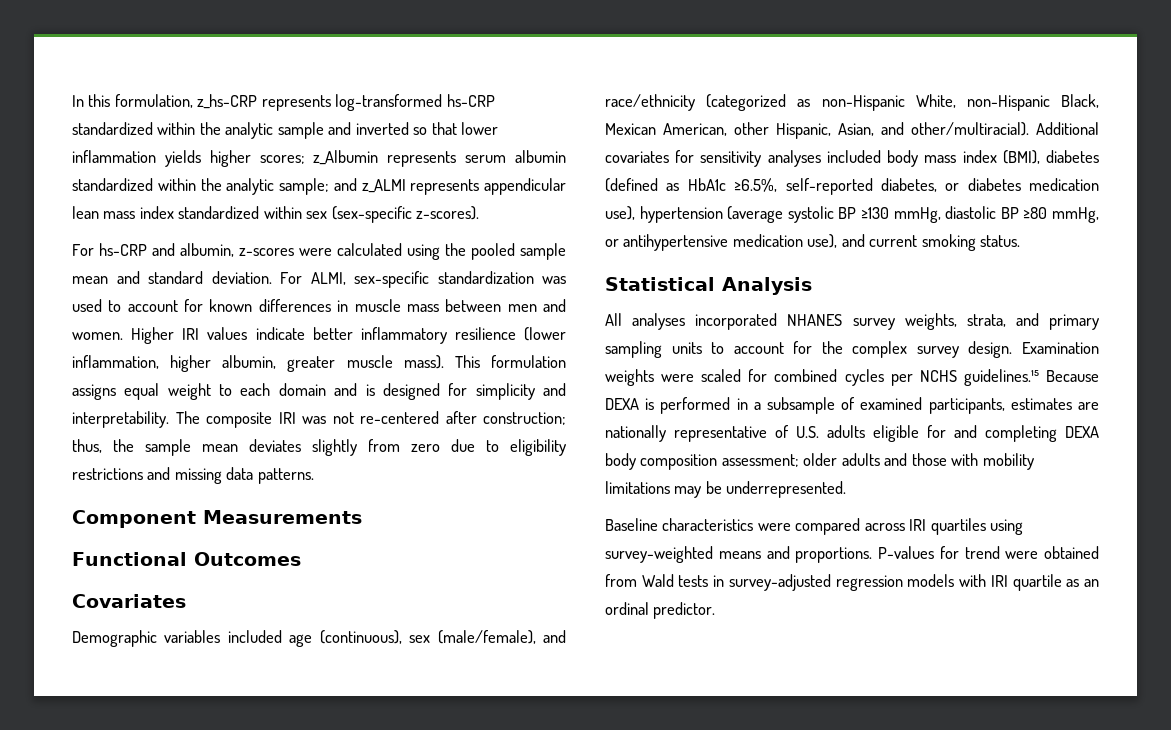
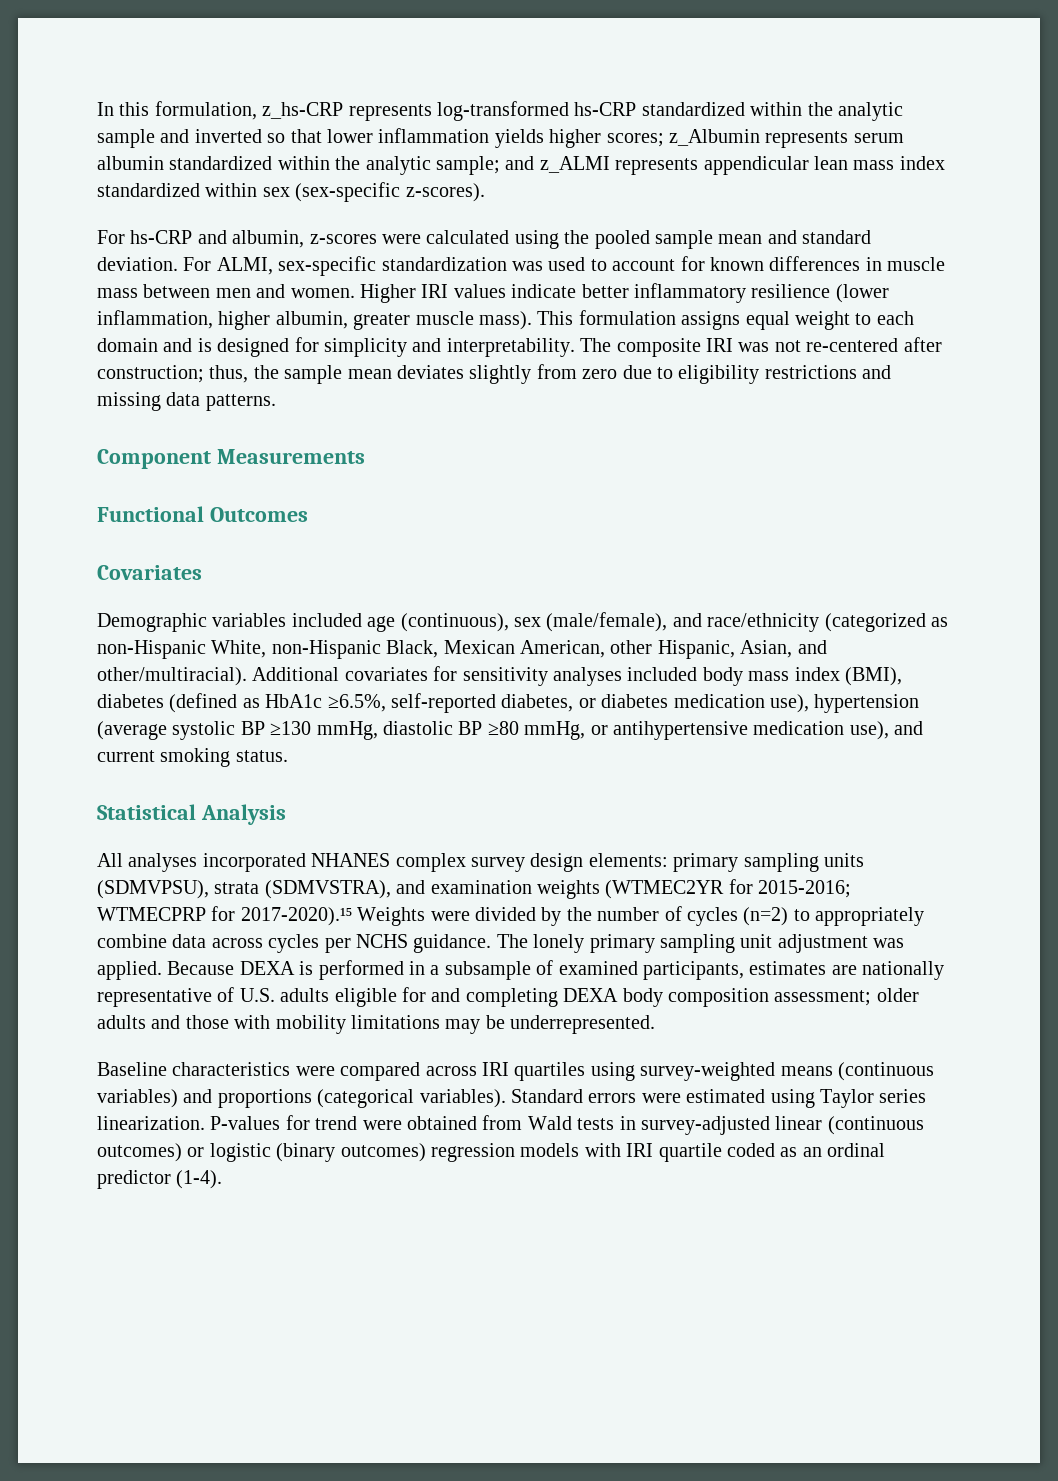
[852,313,1099,330] [605,341,1099,358] [605,369,1039,386] survey weights, strata, and primary sampling units to account for the complex survey design. Examination weights were scaled for combined cycles per NCHS guidelines.¹⁵ -> [395,853,864,872] [97,879,852,899] [97,906,925,926] [97,934,905,953] [97,961,162,980] complex survey design elements: primary sampling units (SDMVPSU), strata (SDMVSTRA), and examination weights (WTMEC2YR for 2015-2016; WTMECPRP for 2017-2020).¹⁵ Weights were divided by the number of cycles (n=2) to appropriately combine data across cycles per NCHS guidance. The lonely primary sampling unit adjustment was applied.
[766,546,873,563] and proportions. -> [837,1062,934,1081] [97,1089,927,1108] [97,1116,205,1130] (continuous variables) and proportions (categorical variables). Standard errors were estimated using Taylor series linearization.
(831, 582) none -> [775,1116,924,1135] [97,1143,426,1162] linear (continuous outcomes) or logistic (binary outcomes)
(1062, 582) none -> [726,1143,775,1157] coded
[653,602,716,619] predictor. -> [97,1170,223,1189] predictor (1-4).

